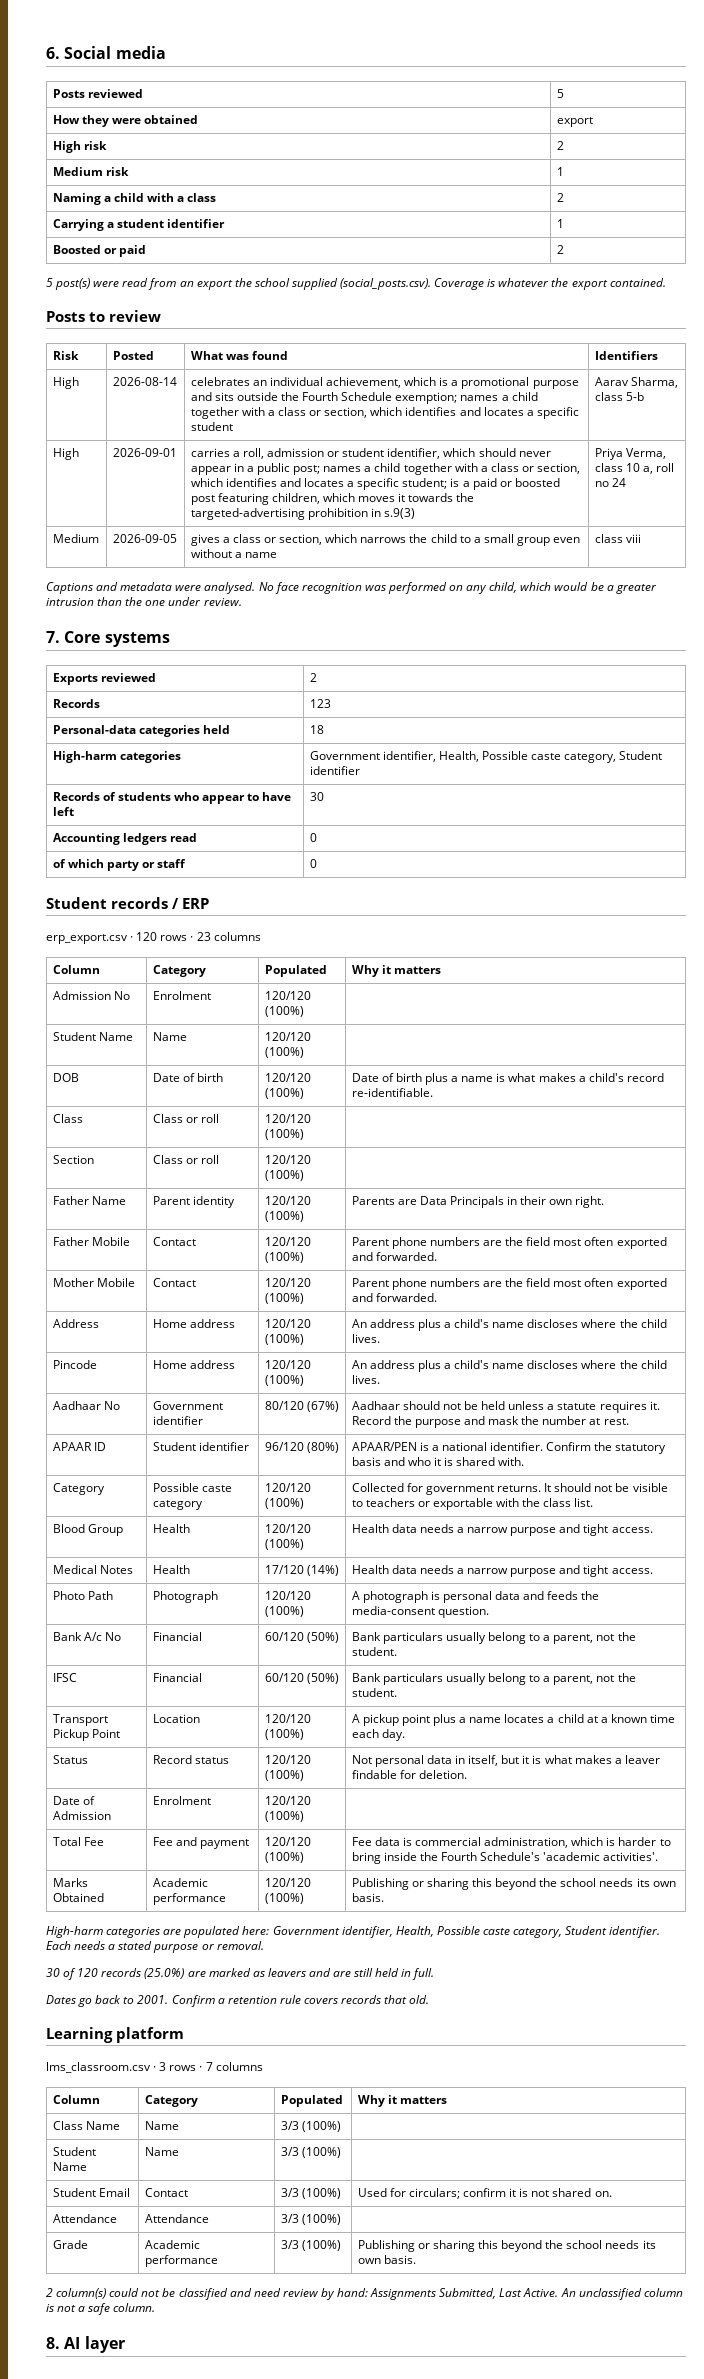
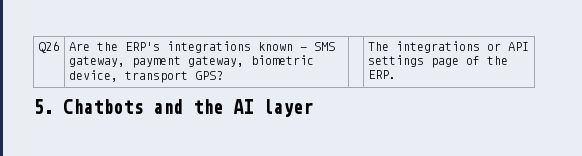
[46,46,166,59] [52,89,143,98] [556,89,564,98] [52,115,198,127] [556,117,593,127] [52,141,107,153] [556,141,564,150] [52,167,129,176] [556,167,564,176] [52,193,217,205] [556,193,564,202] [52,219,225,231] [556,219,564,228] [52,245,146,257] [556,245,564,254] [46,278,666,290] [46,310,161,322] [52,351,79,360] [112,351,154,360] [190,351,288,360] [594,351,658,360] [52,377,79,389] [112,377,177,386] [190,377,579,389] [190,392,538,404] [190,407,579,419] [190,422,233,431] [594,377,678,388] [594,392,644,401] [52,448,79,460] [112,448,177,457] [190,448,551,459] [190,463,581,475] [190,478,560,490] [190,493,475,505] [190,508,415,520] [594,448,666,460] [594,463,674,474] [594,478,626,487] [52,534,99,543] [112,534,177,543] [190,534,581,546] [190,549,277,558] [594,534,641,543] [46,582,657,594] [46,597,242,606] [46,631,170,647] [52,673,156,685] [309,673,317,682] [52,699,100,708] [309,699,331,708] [52,725,230,737] [309,725,324,734] [52,751,181,763] [309,751,663,763] [309,766,360,775] [52,792,292,804] [52,807,74,816] [309,792,324,801] [52,833,197,845] [309,833,317,842] [52,859,187,871] [309,859,317,868] [46,897,209,909] [46,932,261,944] [52,965,100,974] [152,965,206,977] [264,965,327,977] [351,965,441,977] [52,991,130,1000] [152,991,211,1000] [264,991,311,1000] [264,1006,304,1017] [52,1032,133,1041] [152,1032,187,1041] [264,1032,311,1041] [264,1047,304,1058] [52,1073,79,1082] [152,1073,223,1082] [264,1073,311,1082] [264,1088,304,1099] [351,1073,664,1085] [351,1088,433,1097] [52,1114,83,1123] [152,1114,219,1123] [264,1114,311,1123] [264,1129,304,1140] [52,1155,94,1164] [152,1155,219,1164] [264,1155,311,1164] [264,1170,304,1181] [52,1196,126,1205] [152,1196,235,1208] [264,1196,311,1205] [264,1211,304,1222] [351,1196,605,1208] [52,1237,130,1246] [152,1237,196,1246] [264,1237,311,1246] [264,1252,304,1263] [351,1237,667,1249] [351,1252,437,1261] [52,1278,135,1287] [152,1278,196,1287] [264,1278,311,1287] [264,1293,304,1304] [351,1278,667,1290] [351,1293,437,1302] [52,1319,99,1328] [152,1319,235,1328] [264,1319,311,1328] [264,1334,304,1345] [351,1319,667,1331] [351,1334,380,1343] [52,1360,97,1369] [152,1360,235,1369] [264,1360,311,1369] [264,1375,304,1386] [351,1360,667,1372] [351,1375,380,1384] [52,1401,120,1410] [152,1401,223,1410] [152,1416,203,1425] [264,1401,339,1412] [351,1401,660,1413] [351,1416,629,1428] [52,1442,106,1451] [152,1442,249,1451] [264,1442,339,1453] [351,1442,667,1454] [351,1457,525,1466] [52,1483,105,1495] [152,1483,232,1492] [152,1500,203,1510] [264,1483,311,1492] [264,1498,304,1509] [351,1483,668,1495] [351,1498,594,1510] [52,1524,123,1536] [152,1524,190,1533] [264,1524,311,1533] [264,1539,304,1550] [351,1524,653,1536] [52,1565,133,1574] [152,1565,190,1574] [264,1565,339,1576] [351,1565,653,1577] [52,1591,113,1600] [152,1591,218,1603] [264,1591,311,1600] [264,1606,304,1617] [351,1591,600,1603] [351,1606,489,1618] [52,1632,121,1641] [152,1632,202,1641] [264,1632,339,1643] [351,1632,636,1644] [351,1647,397,1656] [52,1673,77,1682] [152,1673,202,1682] [264,1673,339,1684] [351,1673,636,1685] [351,1688,397,1697] [52,1714,108,1726] [52,1729,120,1741] [152,1714,200,1723] [264,1714,311,1723] [264,1729,304,1740] [351,1714,675,1726] [351,1729,405,1741] [52,1755,88,1764] [152,1755,229,1764] [264,1755,311,1764] [264,1770,304,1781] [351,1755,660,1767] [351,1770,467,1779] [52,1796,95,1805] [52,1811,111,1820] [152,1796,211,1805] [264,1796,311,1805] [264,1811,304,1822] [52,1837,104,1846] [152,1837,249,1849] [264,1837,311,1846] [264,1852,304,1863] [351,1837,671,1848] [351,1852,659,1864] [52,1878,88,1887] [52,1893,104,1902] [152,1878,208,1887] [152,1893,226,1905] [264,1878,311,1887] [264,1893,304,1904] [351,1878,676,1890] [351,1893,384,1902] [46,1926,661,1938] [46,1941,264,1953] [46,1968,435,1980] [46,1995,430,2007] [46,2027,184,2043] [46,2062,263,2073] [52,2095,100,2104] [144,2095,198,2107] [280,2095,343,2107] [357,2095,447,2107] [52,2121,120,2130] [144,2121,179,2130] [280,2121,341,2132] [52,2147,96,2156] [52,2162,87,2171] [144,2147,179,2156] [280,2147,341,2158] [52,2188,130,2197] [144,2188,188,2197] [280,2188,341,2199] [357,2188,612,2199] [52,2214,117,2223] [144,2214,209,2223] [280,2214,341,2225] [52,2240,88,2249] [144,2240,200,2249] [144,2255,218,2267] [280,2240,341,2251] [357,2240,656,2252] [357,2255,416,2264] [46,2288,683,2300] [46,2303,156,2315] [46,2337,60,2349] 6. Social media // Posts reviewed | 5 // How they were obtained | export // High risk | 2 // Medium risk | 1 // Naming a child with a class | 2 // Carrying a student identifier | 1 // Boosted or paid | 2 // 5 post(s) were read from an export the school supplied (social_posts.csv). Coverage is whatever the export contained. // Posts to review // Risk | Posted | What was found | Identifiers // High | 2026-08-14 | celebrates an individual achievement, which is a promotional purpose and sits outside the Fourth Schedule exemption; names a child together with a class or section, which identifies and locates a specific student | Aarav Sharma, class 5-b // High | 2026-09-01 | carries a roll, admission or student identifier, which should never appear in a public post; names a child together with a class or section, which identifies and locates a specific student; is a paid or boosted post featuring children, which moves it towards the targeted-advertising prohibition in s.9(3) | Priya Verma, class 10 a, roll no 24 // Medium | 2026-09-05 | gives a class or section, which narrows the child to a small group even without a name | class viii // Captions and metadata were analysed. No face recognition was performed on any child, which would be a greater intrusion than the one under review. // 7. Core systems // Exports reviewed | 2 // Records | 123 // Personal-data categories held | 18 // High-harm categories | Government identifier, Health, Possible caste category, Student identifier // Records of students who appear to have left | 30 // Accounting ledgers read | 0 // of which party or staff | 0 // Student records / ERP // erp_export.csv · 120 rows · 23 columns // Column | Category | Populated | Why it matters // Admission No | Enrolment | 120/120 (100%) | // Student Name | Name | 120/120 (100%) | // DOB | Date of birth | 120/120 (100%) | Date of birth plus a name is what makes a child's record re-identifiable. // Class | Class or roll | 120/120 (100%) | // Section | Class or roll | 120/120 (100%) | // Father Name | Parent identity | 120/120 (100%) | Parents are Data Principals in their own right. // Father Mobile | Contact | 120/120 (100%) | Parent phone numbers are the field most often exported and forwarded. // Mother Mobile | Contact | 120/120 (100%) | Parent phone numbers are the field most often exported and forwarded. // Address | Home address | 120/120 (100%) | An address plus a child's name discloses where the child lives. // Pincode | Home address | 120/120 (100%) | An address plus a child's name discloses where the child lives. // Aadhaar No | Government identifier | 80/120 (67%) | Aadhaar should not be held unless a statute requires it. Record the purpose and mask the number at rest. // APAAR ID | Student identifier | 96/120 (80%) | APAAR/PEN is a national identifier. Confirm the statutory basis and who it is shared with. // Category | Possible caste category | 120/120 (100%) | Collected for government returns. It should not be visible to teachers or exportable with the class list. // Blood Group | Health | 120/120 (100%) | Health data needs a narrow purpose and tight access. // Medical Notes | Health | 17/120 (14%) | Health data needs a narrow purpose and tight access. // Photo Path | Photograph | 120/120 (100%) | A photograph is personal data and feeds the media-consent question. // Bank A/c No | Financial | 60/120 (50%) | Bank particulars usually belong to a parent, not the student. // IFSC | Financial | 60/120 (50%) | Bank particulars usually belong to a parent, not the student. // Transport Pickup Point | Location | 120/120 (100%) | A pickup point plus a name locates a child at a known time each day. // Status | Record status | 120/120 (100%) | Not personal data in itself, but it is what makes a leaver findable for deletion. // Date of Admission | Enrolment | 120/120 (100%) | // Total Fee | Fee and payment | 120/120 (100%) | Fee data is commercial administration, which is harder to bring inside the Fourth Schedule's 'academic activities'. // Marks Obtained | Academic performance | 120/120 (100%) | Publishing or sharing this beyond the school needs its own basis. // High-harm categories are populated here: Government identifier, Health, Possible caste category, Student identifier. Each needs a stated purpose or removal. // 30 of 120 records (25.0%) are marked as leavers and are still held in full. // Dates go back to 2001. Confirm a retention rule covers records that old. // Learning platform // lms_classroom.csv · 3 rows · 7 columns // Column | Category | Populated | Why it matters // Class Name | Name | 3/3 (100%) | // Student Name | Name | 3/3 (100%) | // Student Email | Contact | 3/3 (100%) | Used for circulars; confirm it is not shared on. // Attendance | Attendance | 3/3 (100%) | // Grade | Academic performance | 3/3 (100%) | Publishing or sharing this beyond the school needs its own basis. // 2 column(s) could not be classified and need review by hand: Assignments Submitted, Last Active. An unclassified column is not a safe column. // 8. -> [37,41,59,53] [68,41,335,53] [68,55,314,68] [68,70,223,83] [367,41,529,53] [367,55,508,68] [367,70,396,79] [33,99,223,114] Q26 | Are the ERP's integrations known - SMS gateway, payment gateway, biometric device, transport GPS? | | The integrations or API settings page of the ERP. // 5. Chatbots and the

